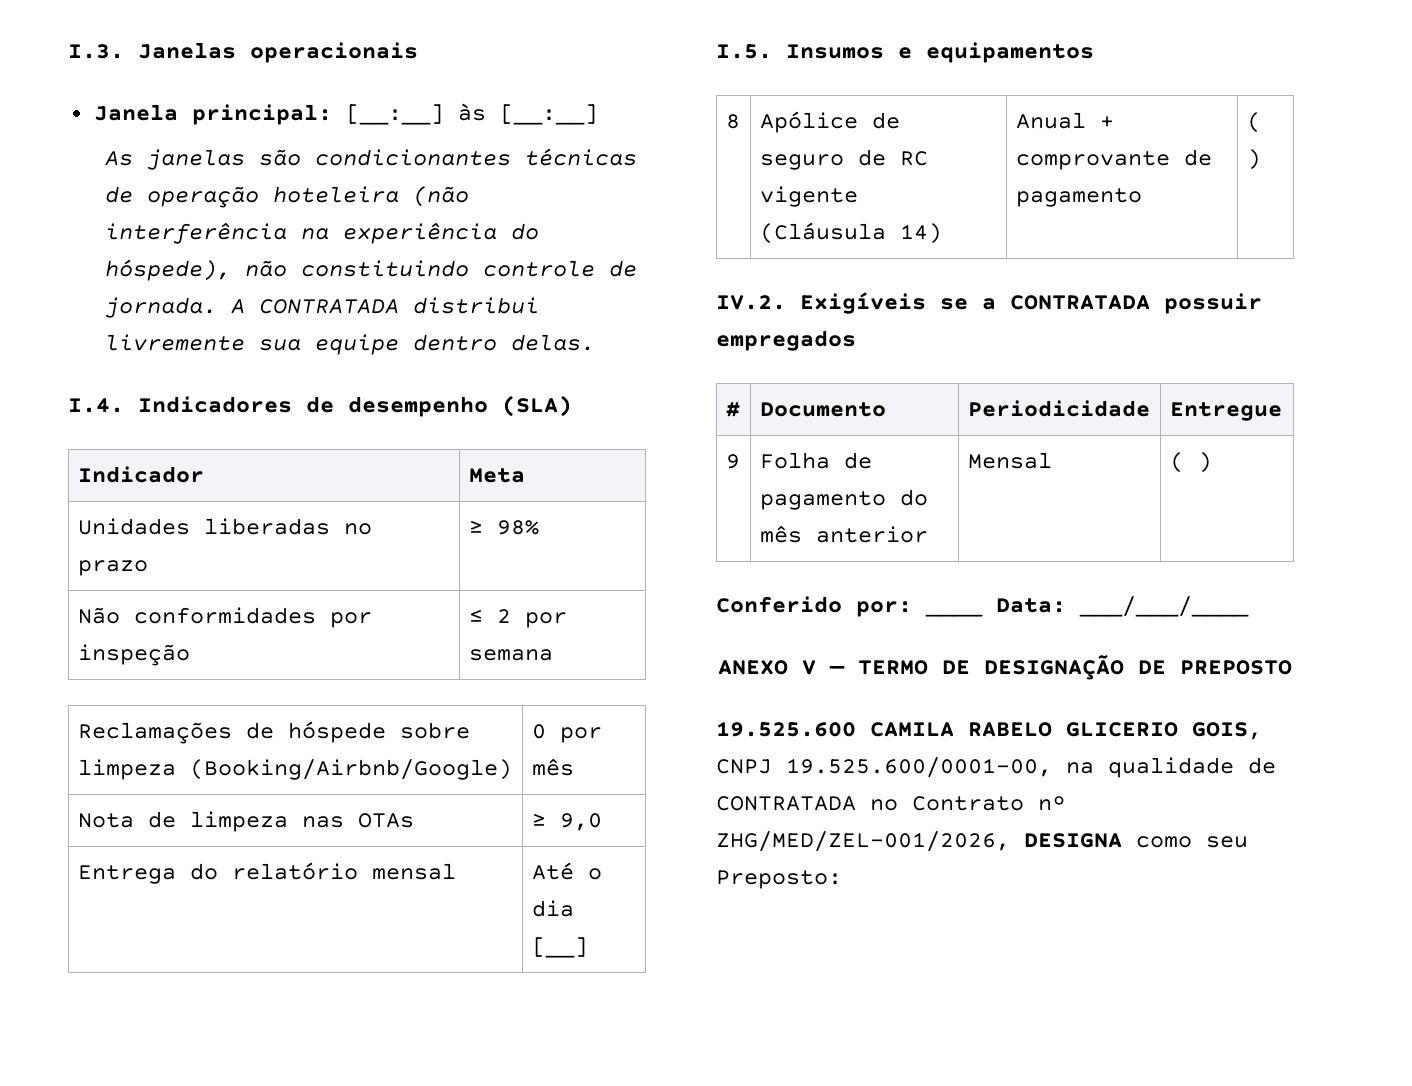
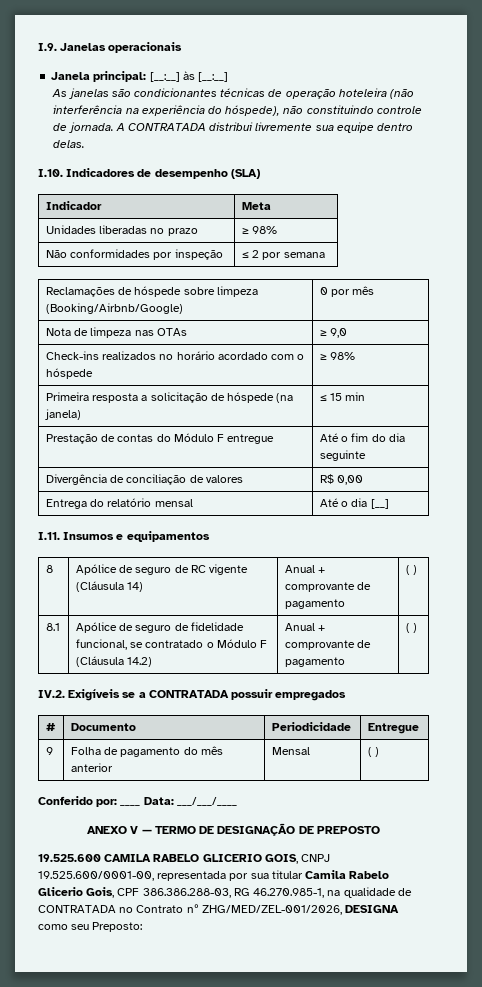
[68,44,124,59] I.3. -> [38,43,57,51] I.9.
[68,398,124,413] I.4. -> [38,169,63,177] I.10.
(602, 822) none -> [45,351,305,360] [45,368,93,379] [319,352,356,360] [45,392,294,403] [44,409,81,420] [319,392,366,401] [45,433,275,444] [319,433,405,442] [319,450,366,461] [45,474,243,485] [319,474,364,485] // Check-ins realizados no horário acordado com o hóspede | ≥ 98% // Primeira resposta a solicitação de hóspede (na janela) | ≤ 15 min // Prestação de contas do Módulo F entregue | Até o fim do dia seguinte // Divergência de conciliação de valores | R$ 0,00
[716,44,772,59] I.5. -> [38,532,60,540] I.11.
(1261, 159) none -> [45,623,60,631] [75,622,244,633] [75,639,268,650] [75,656,153,667] [284,623,326,631] [284,640,372,650] [284,657,345,667] [405,623,418,633] // 8.1 | Apólice de seguro de fidelidade funcional, se contratado o Módulo F (Cláusula 14.2) | Anual + comprovante de pagamento | ( )
(1052, 767) none -> [157,870,390,881] [38,887,325,898] representada por sua titular Camila Rabelo Glicerio Gois, CPF 386.386.288-03, RG 46.270.985-1,

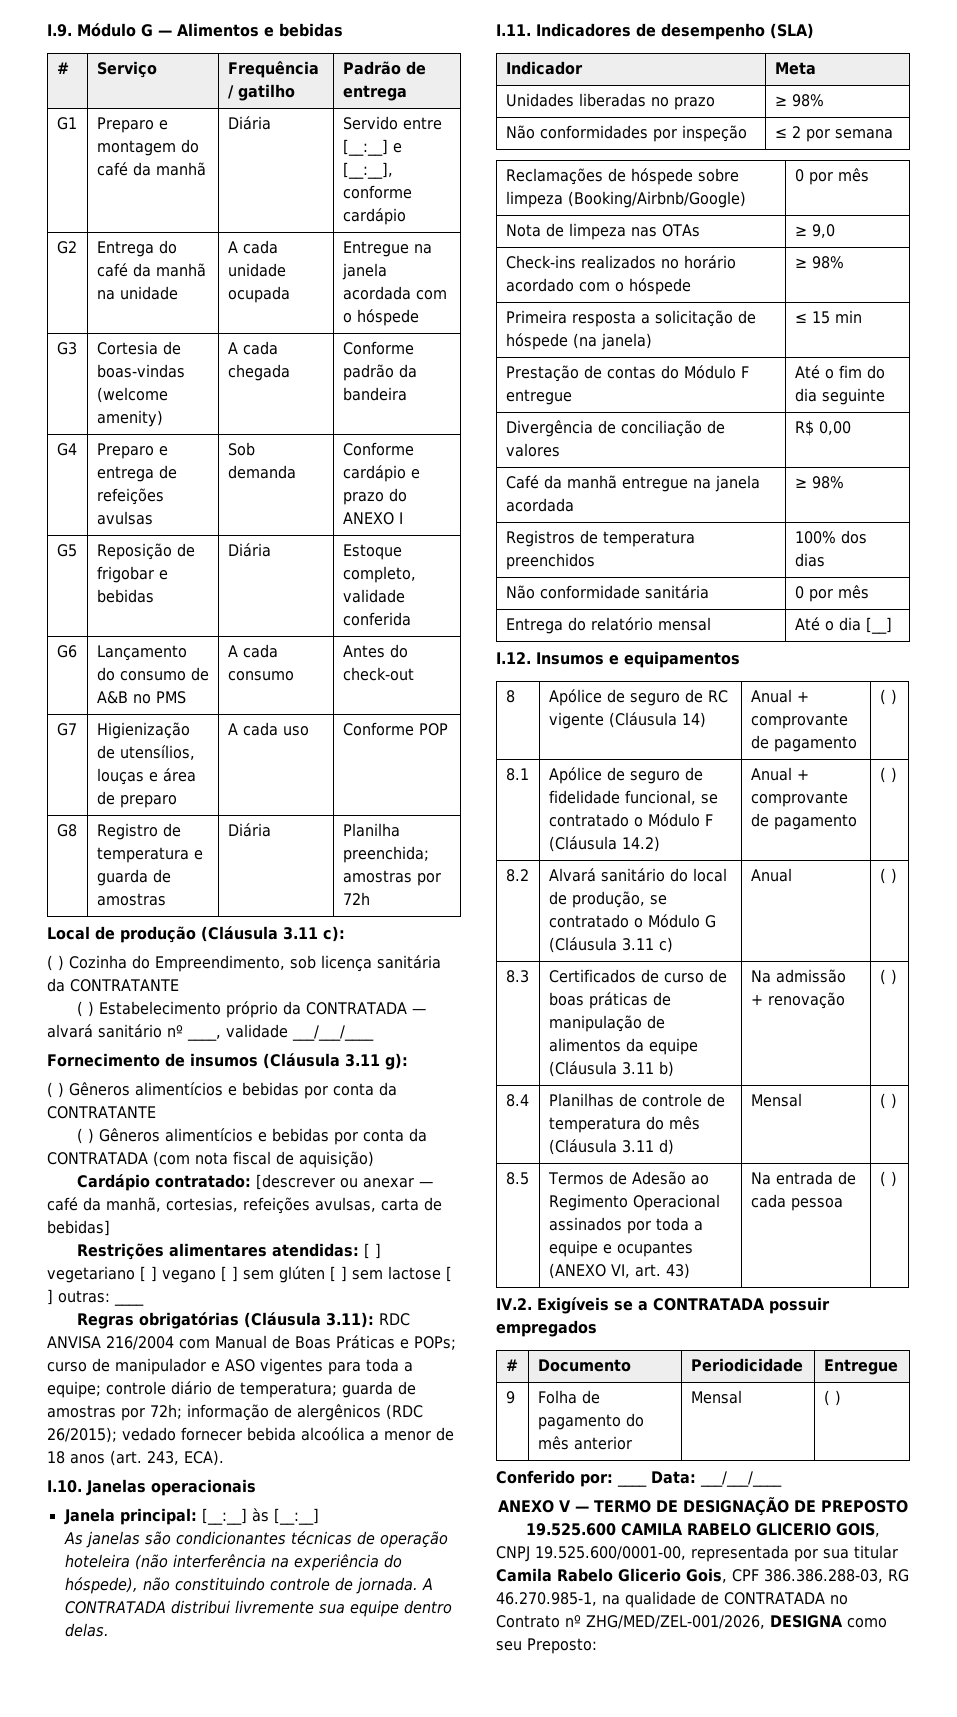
(57, 47) none -> [77,23,343,37] [56,62,69,74] [96,61,157,78] [227,61,319,78] [227,84,295,101] [342,61,426,75] [342,85,407,101] [56,117,77,130] [96,117,168,133] [96,139,199,156] [96,162,206,176] [227,116,271,130] [342,116,442,130] [342,139,402,156] [342,162,393,179] [342,185,412,199] [342,208,406,225] [56,241,77,254] [96,240,177,257] [96,263,206,277] [96,286,178,300] [227,240,278,254] [227,263,286,277] [227,286,290,303] [342,241,432,257] [341,263,387,280] [342,286,447,300] [342,309,419,326] [56,342,77,355] [96,341,181,355] [96,364,185,378] [96,387,168,403] [96,410,163,427] [227,341,278,355] [227,364,290,381] [342,341,414,355] [342,364,417,381] [342,387,407,401] [56,443,77,456] [96,443,168,459] [96,465,177,482] [96,488,164,505] [96,511,153,525] [227,442,255,456] [227,465,296,479] [342,442,414,456] [342,465,420,482] [342,488,407,505] [342,512,403,525] [56,544,77,557] [96,543,195,560] [96,566,168,583] [96,589,154,603] [227,543,271,557] [342,544,402,560] [342,566,416,583] [342,589,405,603] [342,612,411,626] [56,645,77,658] [96,645,187,661] [96,667,209,681] [96,691,186,704] [227,644,278,658] [227,671,294,681] [342,644,408,658] [342,667,414,681] [56,723,77,736] [96,722,190,739] [96,745,195,760] [96,768,196,785] [96,791,177,808] [227,722,309,736] [342,722,448,736] [56,824,77,837] [96,823,181,840] [96,847,203,863] [96,869,171,886] [96,893,166,906] [227,823,271,837] [342,823,400,837] [342,846,429,863] [342,870,441,886] [342,892,370,905] [47,926,345,943] [47,955,441,972] [47,978,179,992] [76,1001,426,1018] [47,1024,374,1041] [47,1053,408,1070] [47,1082,397,1099] [47,1106,156,1119] [76,1128,427,1145] [47,1151,374,1168] [76,1174,433,1191] [47,1197,442,1214] [47,1220,110,1236] [76,1243,381,1260] [47,1266,452,1283] [47,1289,144,1306] [76,1312,410,1329] [47,1335,456,1350] [47,1358,413,1375] [47,1381,416,1398] [47,1404,423,1421] [47,1427,454,1443] [47,1450,224,1466] [47,1480,82,1493] Módulo G — Alimentos e bebidas // # | Serviço | Frequência / gatilho | Padrão de entrega // G1 | Preparo e montagem do café da manhã | Diária | Servido entre [__:__] e [__:__], conforme cardápio // G2 | Entrega do café da manhã na unidade | A cada unidade ocupada | Entregue na janela acordada com o hóspede // G3 | Cortesia de boas-vindas (welcome amenity) | A cada chegada | Conforme padrão da bandeira // G4 | Preparo e entrega de refeições avulsas | Sob demanda | Conforme cardápio e prazo do ANEXO I // G5 | Reposição de frigobar e bebidas | Diária | Estoque completo, validade conferida // G6 | Lançamento do consumo de A&B no PMS | A cada consumo | Antes do check-out // G7 | Higienização de utensílios, louças e área de preparo | A cada uso | Conforme POP // G8 | Registro de temperatura e guarda de amostras | Diária | Planilha preenchida; amostras por 72h // Local de produção (Cláusula 3.11 c): // ( ) Cozinha do Empreendimento, sob licença sanitária da CONTRATANTE // ( ) Estabelecimento próprio da CONTRATADA — alvará sanitário nº ____, validade ___/___/____ // Fornecimento de insumos (Cláusula 3.11 g): // ( ) Gêneros alimentícios e bebidas por conta da CONTRATANTE // ( ) Gêneros alimentícios e bebidas por conta da CONTRATADA (com nota fiscal de aquisição) // Cardápio contratado: [descrever ou anexar — café da manhã, cortesias, refeições avulsas, carta de bebidas] // Restrições alimentares atendidas: [ ] vegetariano [ ] vegano [ ] sem glúten [ ] sem lactose [ ] outras: ____ // Regras obrigatórias (Cláusula 3.11): RDC ANVISA 216/2004 com Manual de Boas Práticas e POPs; curso de manipulador e ASO vigentes para toda a equipe; controle diário de temperatura; guarda de amostras por 72h; informação de alergênicos (RDC 26/2015); vedado fornecer bebida alcoólica a menor de 18 anos (art. 243, ECA). // I.10.
[38,169,63,177] I.10. -> [496,24,531,36] I.11.
(364, 480) none -> [505,475,760,492] [505,498,574,512] [794,476,844,489] [505,530,695,547] [505,553,595,570] [794,530,867,544] [794,553,825,567] [505,585,709,599] [794,585,869,602] // Café da manhã entregue na janela acordada | ≥ 98% // Registros de temperatura preenchidos | 100% dos dias // Não conformidade sanitária | 0 por mês
[38,532,60,540] I.11. -> [496,652,531,664] I.12.
(418, 628) none -> [505,869,529,882] [548,868,727,882] [548,891,667,908] [548,914,716,928] [548,937,673,953] [750,868,792,882] [879,868,897,884] [505,970,529,983] [548,969,727,983] [548,992,671,1009] [548,1015,665,1032] [548,1038,698,1055] [548,1061,674,1077] [750,969,846,983] [750,992,845,1009] [879,969,897,985] [505,1094,529,1107] [548,1093,725,1107] [548,1116,700,1133] [548,1139,674,1155] [750,1093,802,1107] [879,1093,897,1109] [505,1172,529,1185] [547,1171,709,1185] [548,1194,720,1211] [548,1217,703,1234] [548,1240,693,1257] [548,1263,690,1279] [750,1171,856,1185] [750,1194,843,1211] [879,1171,897,1187] // 8.2 | Alvará sanitário do local de produção, se contratado o Módulo G (Cláusula 3.11 c) | Anual | ( ) // 8.3 | Certificados de curso de boas práticas de manipulação de alimentos da equipe (Cláusula 3.11 b) | Na admissão + renovação | ( ) // 8.4 | Planilhas de controle de temperatura do mês (Cláusula 3.11 d) | Mensal | ( ) // 8.5 | Termos de Adesão ao Regimento Operacional assinados por toda a equipe e ocupantes (ANEXO VI, art. 43) | Na entrada de cada pessoa | ( )

